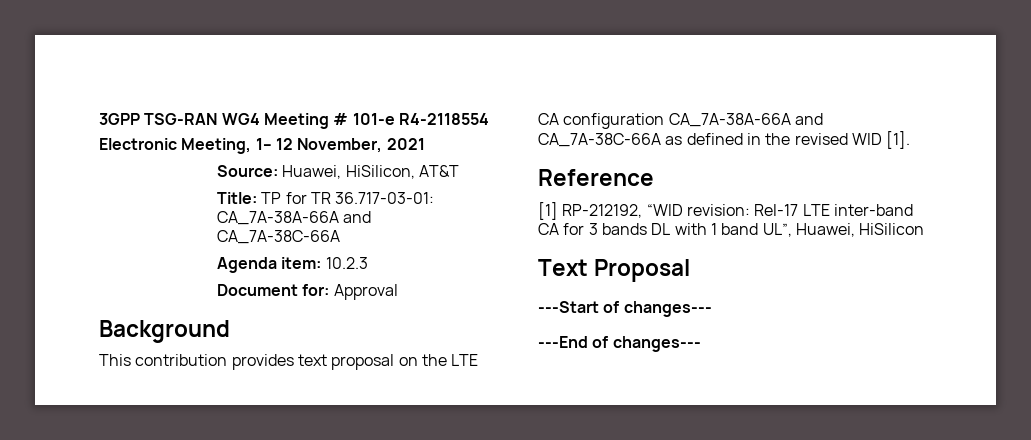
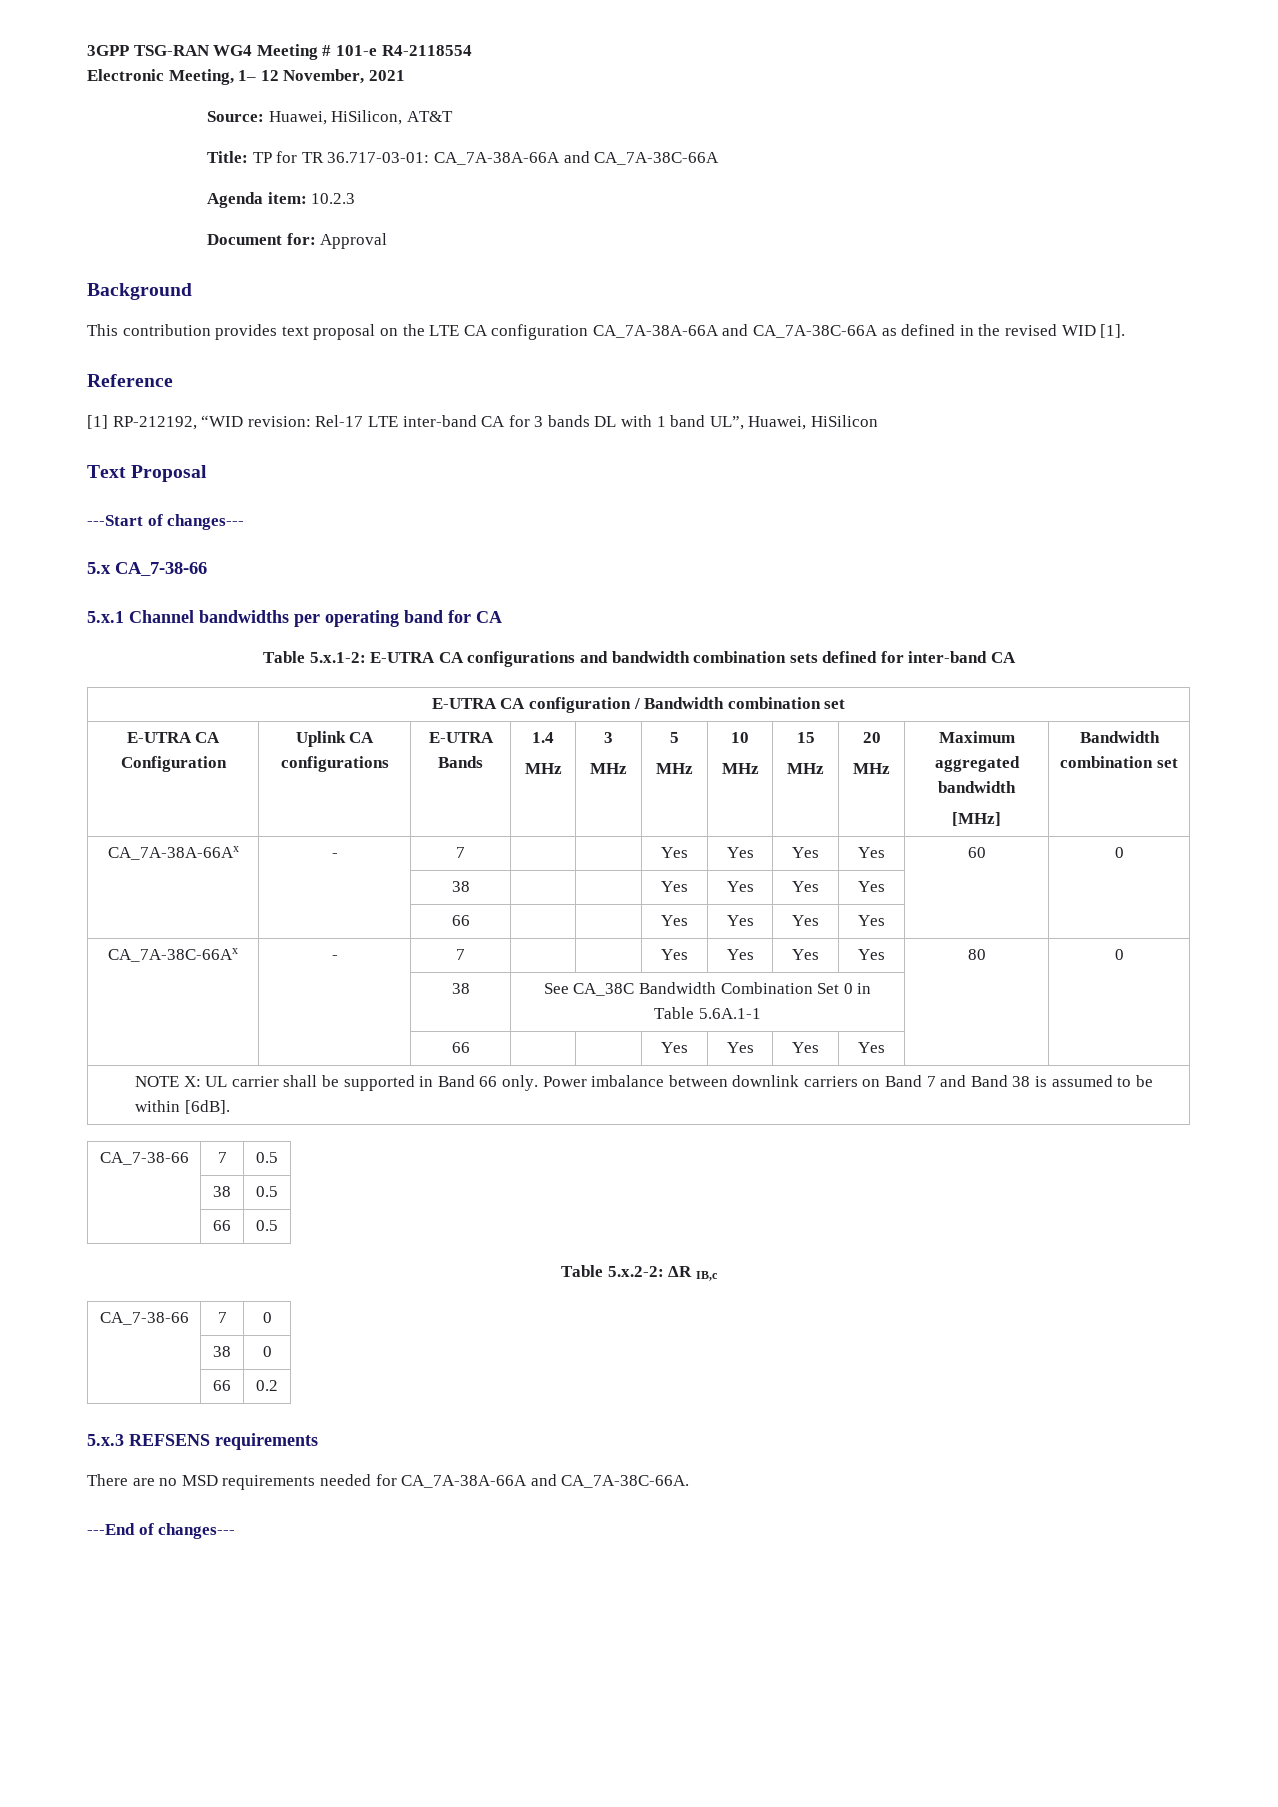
(712, 309) none -> [87,562,207,576] [87,610,502,627] [262,651,1017,667] [431,697,846,713] [126,732,221,743] [120,756,227,772] [295,731,375,747] [280,756,389,772] [428,732,494,743] [438,756,483,768] [532,732,554,743] [524,763,562,774] [604,732,613,743] [590,763,627,774] [670,732,679,743] [656,763,693,774] [731,732,749,743] [721,763,759,774] [796,732,815,743] [787,763,824,774] [862,732,881,743] [853,763,890,774] [938,731,1015,743] [934,756,1020,772] [938,781,1016,793] [952,812,1001,826] [1079,731,1160,743] [1060,756,1178,768] [107,846,239,860] [331,853,338,858] [456,847,465,858] [661,847,688,858] [726,847,754,858] [792,847,819,858] [858,847,885,858] [967,847,986,858] [1114,847,1124,858] [451,881,470,892] [661,881,688,892] [726,881,754,892] [792,881,819,892] [858,881,885,892] [451,915,470,926] [661,915,688,926] [726,915,754,926] [792,915,819,926] [858,915,885,926] [108,948,238,962] [331,955,338,960] [456,949,465,960] [661,949,688,960] [726,949,754,960] [792,949,819,960] [858,949,885,960] [967,949,986,960] [1114,949,1124,960] [451,983,470,994] [543,982,872,996] [654,1007,761,1019] [451,1042,470,1053] [661,1042,688,1053] [726,1042,754,1053] [792,1042,819,1053] [858,1042,885,1053] [135,1075,1153,1091] [135,1100,230,1114] [99,1152,189,1165] [217,1152,227,1163] [256,1152,278,1163] [213,1186,231,1197] [256,1186,278,1197] [213,1220,231,1231] [256,1220,278,1231] [561,1265,718,1281] [99,1312,189,1325] [217,1312,227,1323] [262,1312,272,1323] [213,1346,231,1357] [262,1346,272,1357] [213,1380,231,1391] [256,1380,278,1391] [87,1433,318,1450] [87,1474,690,1490] // 5.x CA_7-38-66 // 5.x.1 Channel bandwidths per operating band for CA // Table 5.x.1-2: E-UTRA CA configurations and bandwidth combination sets defined for inter-band CA // E-UTRA CA configuration / Bandwidth combination set // E-UTRA CA Configuration | Uplink CA configurations | E-UTRA Bands | 1.4 // MHz | 3 // MHz | 5 // MHz | 10 // MHz | 15 // MHz | 20 // MHz | Maximum aggregated bandwidth // [MHz] | Bandwidth combination set // CA_7A-38A-66Ax | - | 7 | | | Yes | Yes | Yes | Yes | 60 | 0 // | | 38 | | | Yes | Yes | Yes | Yes | | // | | 66 | | | Yes | Yes | Yes | Yes | | // CA_7A-38C-66Ax | - | 7 | | | Yes | Yes | Yes | Yes | 80 | 0 // | | 38 | See CA_38C Bandwidth Combination Set 0 in Table 5.6A.1-1 | | // | | 66 | | | Yes | Yes | Yes | Yes | | // NOTE X: UL carrier shall be supported in Band 66 only. Power imbalance between downlink carriers on Band 7 and Band 38 is assumed to be within [6dB]. // CA_7-38-66 | 7 | 0.5 // | 38 | 0.5 // | 66 | 0.5 // Table 5.x.2-2: ΔR IB,c // CA_7-38-66 | 7 | 0 // | 38 | 0 // | 66 | 0.2 // 5.x.3 REFSENS requirements // There are no MSD requirements needed for CA_7A-38A-66A and CA_7A-38C-66A.

